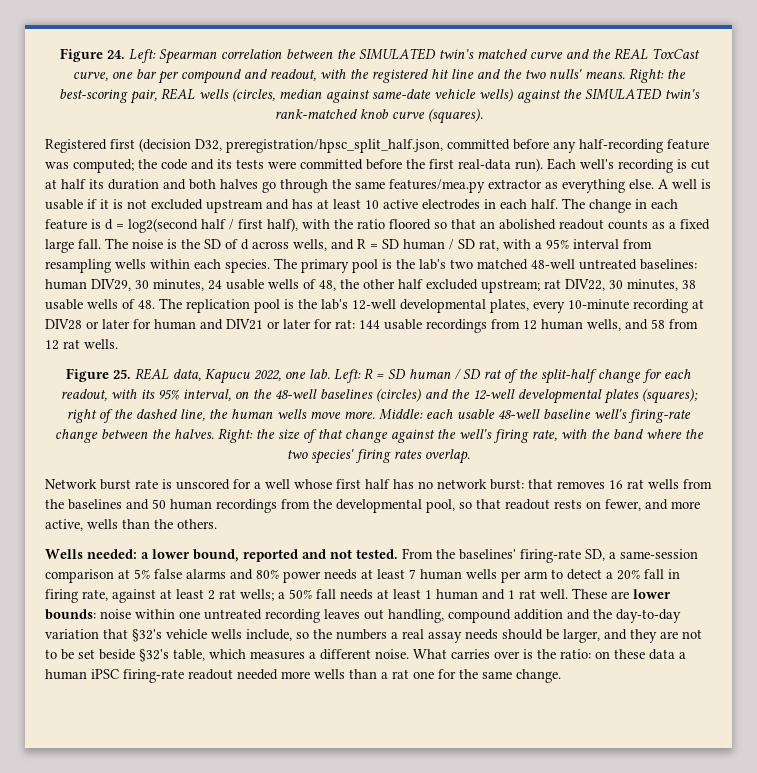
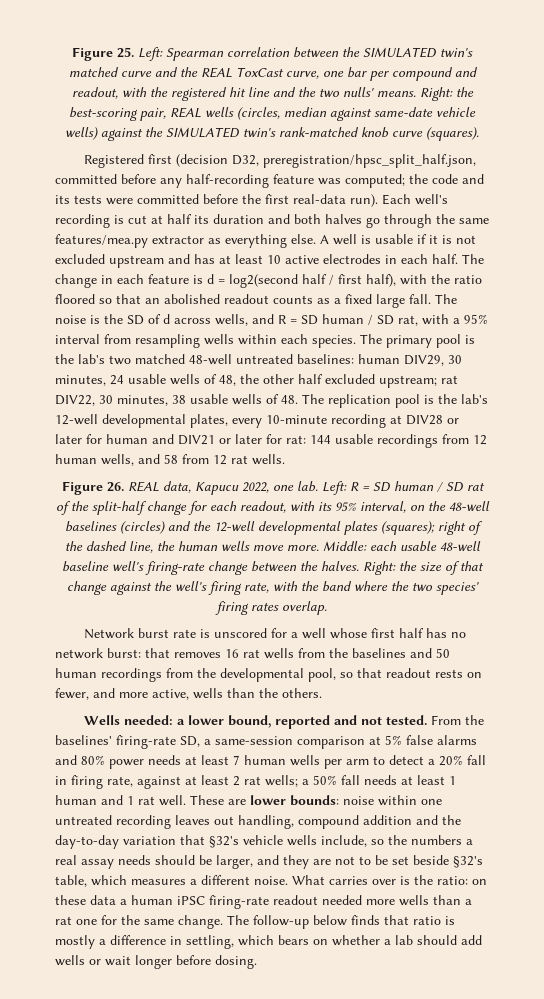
[59,48,125,62] Figure 24. -> [72,47,134,61] Figure 25.
[113,369,131,379] 25. -> [106,482,124,492] 26.
(561, 676) none -> [227,915,455,929] [55,935,482,949] [55,955,257,969] The follow-up below finds that ratio is mostly a difference in settling, which bears on whether a lab should add wells or wait longer before dosing.

